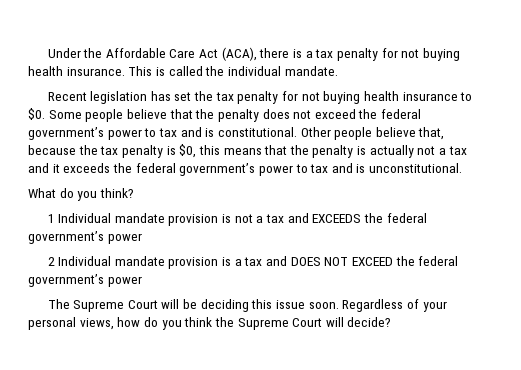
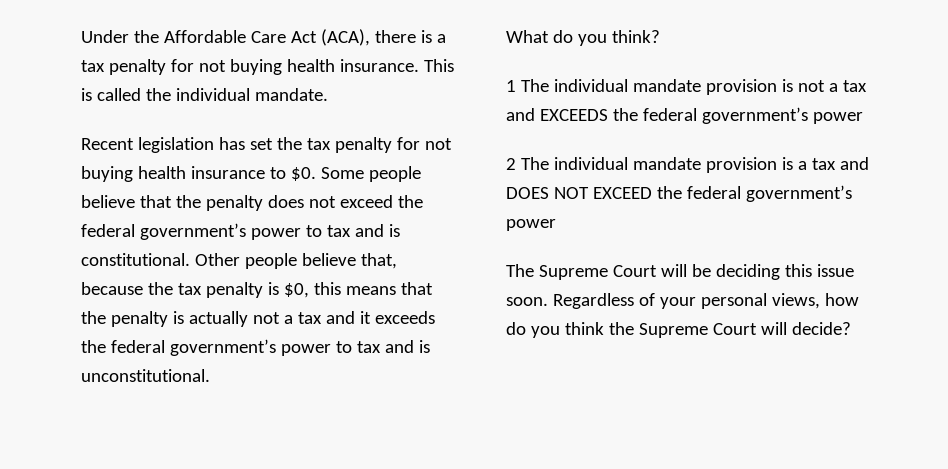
[58,213,112,223] Individual -> [520,79,628,92] The individual
[58,256,112,266] Individual -> [520,157,628,170] The individual

